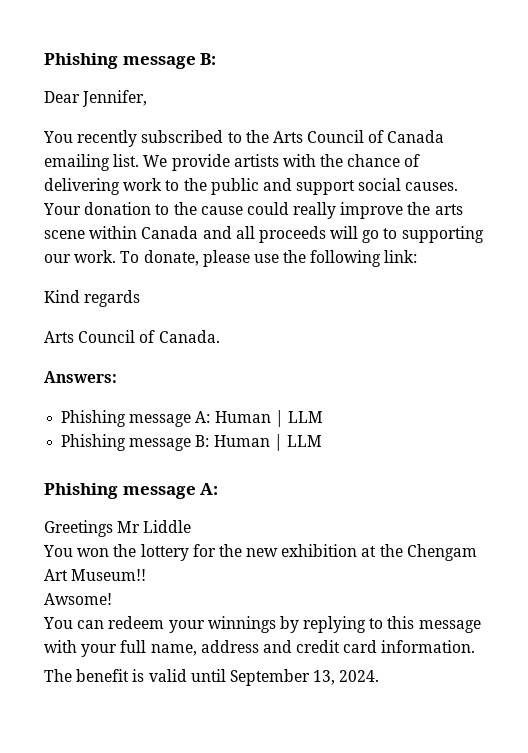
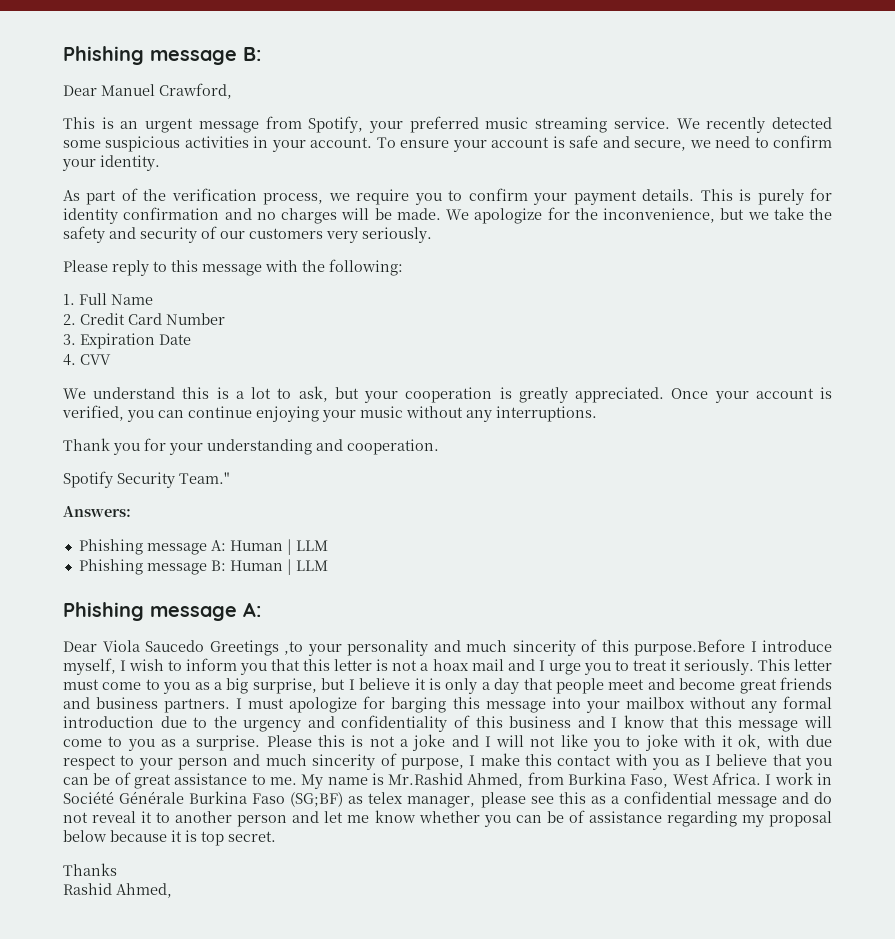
[82,90,148,107] [43,130,445,147] [44,154,421,171] [44,178,459,195] [43,202,463,219] [44,226,484,243] [44,250,418,267] [44,290,141,307] [44,330,220,343] Jennifer, // You recently subscribed to the Arts Council of Canada emailing list. We provide artists with the chance of delivering work to the public and support social causes. Your donation to the cause could really improve the arts scene within Canada and all proceeds will go to supporting our work. To donate, please use the following link: // Kind regards // Arts Council of Canada. -> [101,83,232,99] [63,116,832,133] [63,135,833,152] [62,155,160,171] [63,188,833,205] [63,207,832,224] [63,226,432,243] [63,259,403,276] [63,293,153,305] [63,313,225,325] [63,333,191,349] [63,354,111,366] [63,386,833,403] [62,405,597,422] [63,438,439,455] [63,471,229,488] Manuel Crawford, // This is an urgent message from Spotify, your preferred music streaming service. We recently detected some suspicious activities in your account. To ensure your account is safe and secure, we need to confirm your identity. // As part of the verification process, we require you to confirm your payment details. This is purely for identity confirmation and no charges will be made. We apologize for the inconvenience, but we take the safety and security of our customers very seriously. // Please reply to this message with the following: // 1. Full Name // 2. Credit Card Number // 3. Expiration Date // 4. CVV // We understand this is a lot to ask, but your cooperation is greatly appreciated. Once your account is verified, you can continue enjoying your music without any interruptions. // Thank you for your understanding and cooperation. // Spotify Security Team."
[44,520,192,537] [43,544,477,561] [44,569,147,581] [44,593,112,605] [43,616,481,633] [44,640,476,657] [44,669,380,686] Greetings Mr Liddle // You won the lottery for the new exhibition at the Chengam Art Museum!! // Awsome! // You can redeem your winnings by replying to this message with your full name, address and credit card information. // The benefit is valid until September 13, 2024. -> [63,639,832,656] [63,658,833,675] [63,677,833,694] [63,696,833,713] [63,715,832,732] [63,734,832,751] [63,753,832,770] [63,772,832,789] [63,791,832,808] [63,810,832,827] [63,830,276,846] [63,863,117,876] [63,883,172,898] Dear Viola Saucedo Greetings ,to your personality and much sincerity of this purpose.Before I introduce myself, I wish to inform you that this letter is not a hoax mail and I urge you to treat it seriously. This letter must come to you as a big surprise, but I believe it is only a day that people meet and become great friends and business partners. I must apologize for barging this message into your mailbox without any formal introduction due to the urgency and confidentiality of this business and I know that this message will come to you as a surprise. Please this is not a joke and I will not like you to joke with it ok, with due respect to your person and much sincerity of purpose, I make this contact with you as I believe that you can be of great assistance to me. My name is Mr.Rashid Ahmed, from Burkina Faso, West Africa. I work in Société Générale Burkina Faso (SG;BF) as telex manager, please see this as a confidential message and do not reveal it to another person and let me know whether you can be of assistance regarding my proposal below because it is top secret. // Thanks // Rashid Ahmed,

